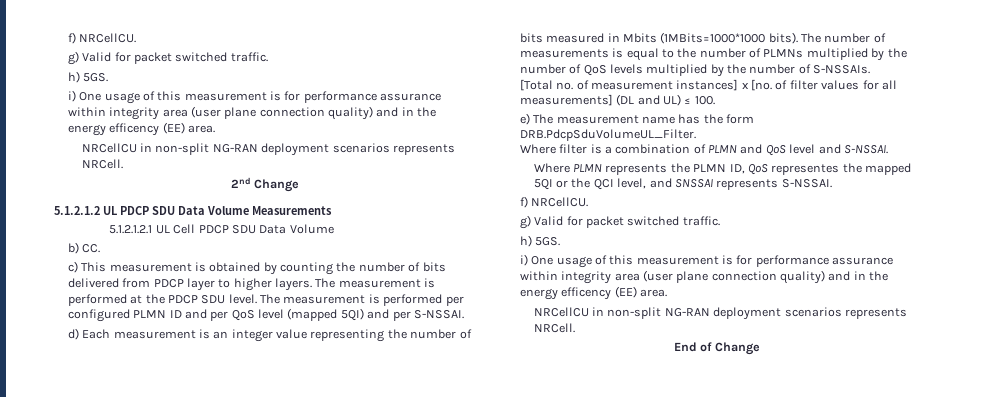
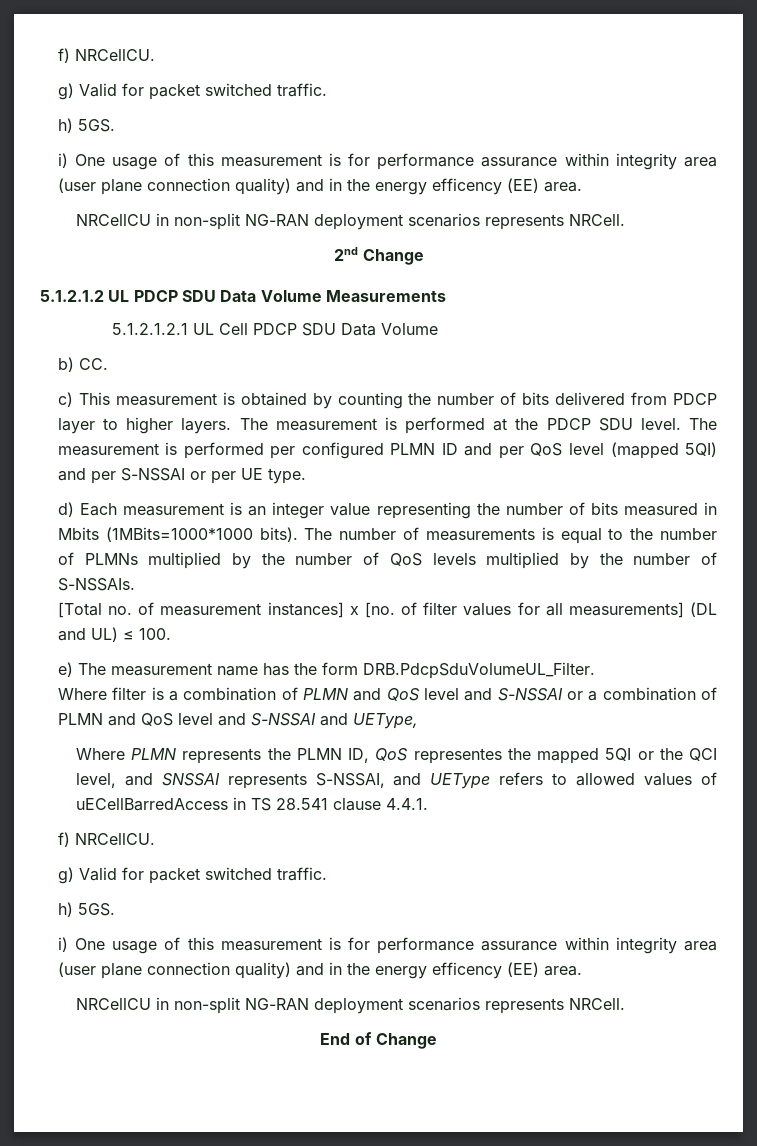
[413,310,464,319] S-NSSAI. -> [120,468,306,484] S-NSSAI or per UE type.
[843,145,888,154] S-NSSAI. -> [497,687,718,701] [57,713,418,729] S-NSSAI or a combination of PLMN and QoS level and S-NSSAI and UEType,
[781,179,832,188] S-NSSAI. -> [315,772,717,789] [75,797,428,811] S-NSSAI, and UEType refers to allowed values of uECellBarredAccess in TS 28.541 clause 4.4.1.

